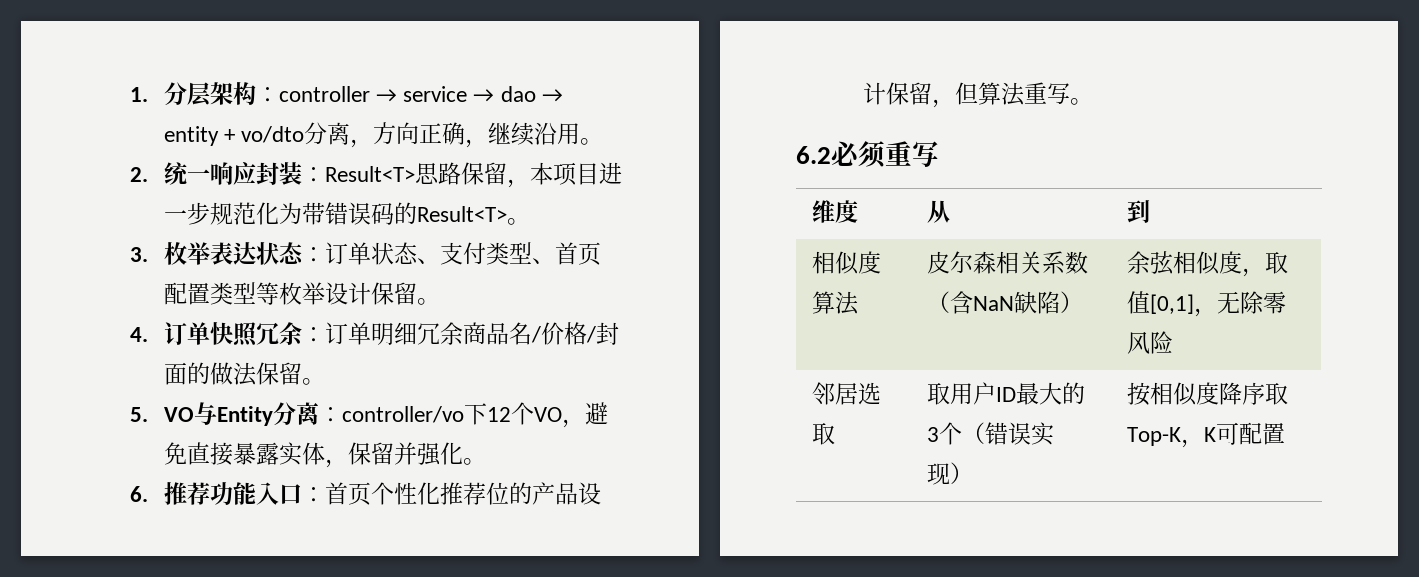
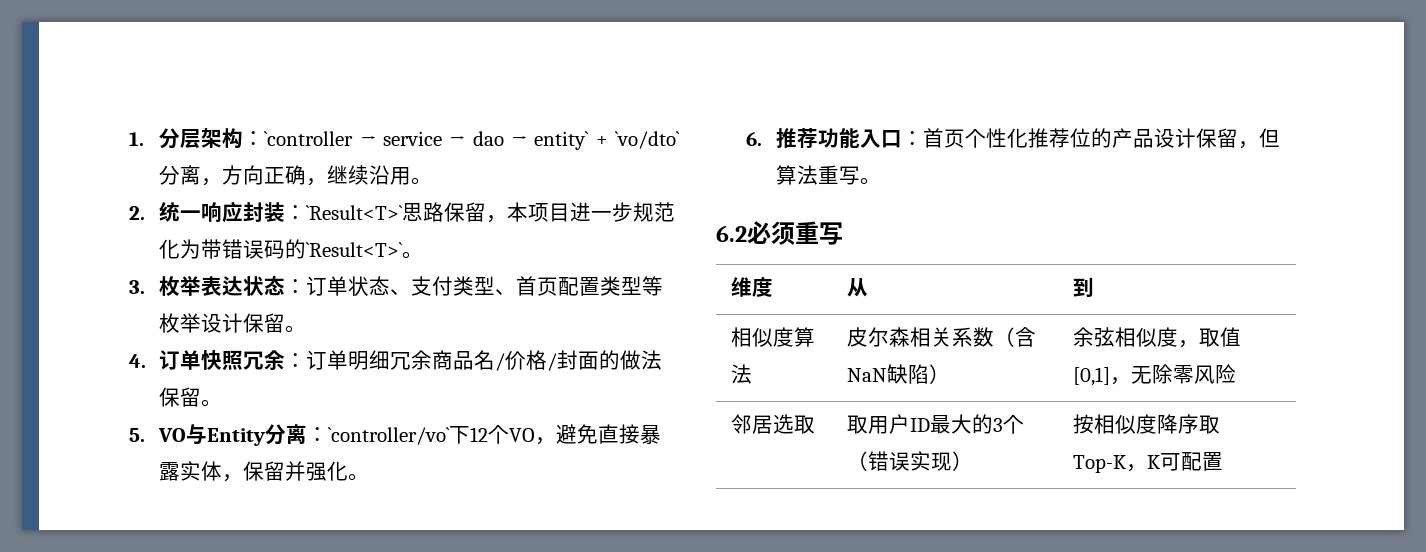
[278,86,370,102] controller -> [264,131,354,146] `controller
[163,126,305,146] entity + vo/dto -> [534,131,681,150] entity` + `vo/dto`
[324,166,415,182] Result<T> -> [306,205,404,220] `Result<T>`
[416,206,507,222] Result<T> -> [306,242,404,257] `Result<T>`
[341,406,464,423] controller/vo -> [328,427,451,445] `controller/vo`

